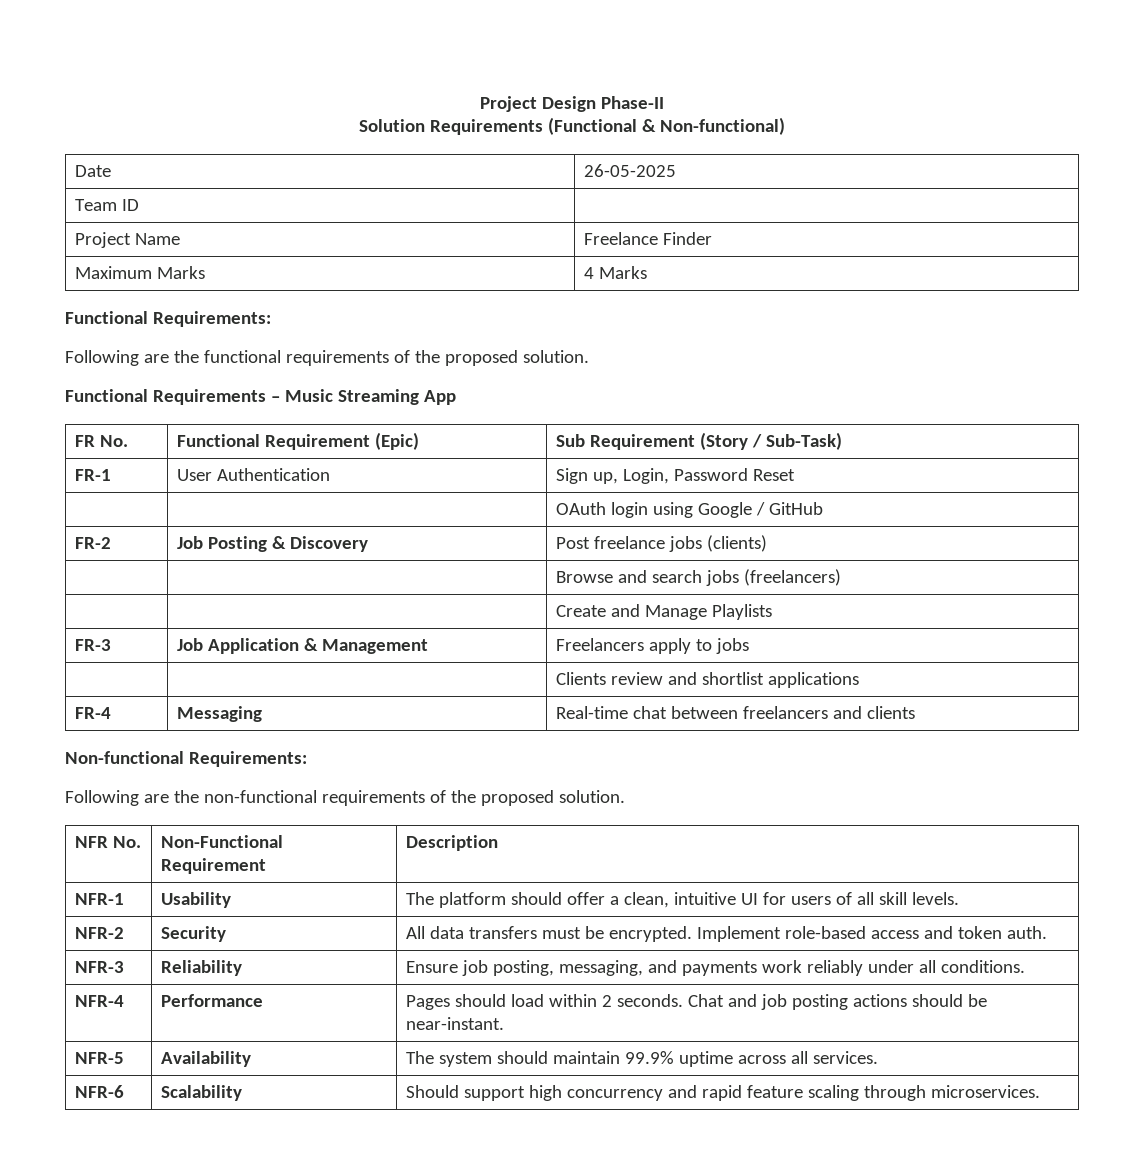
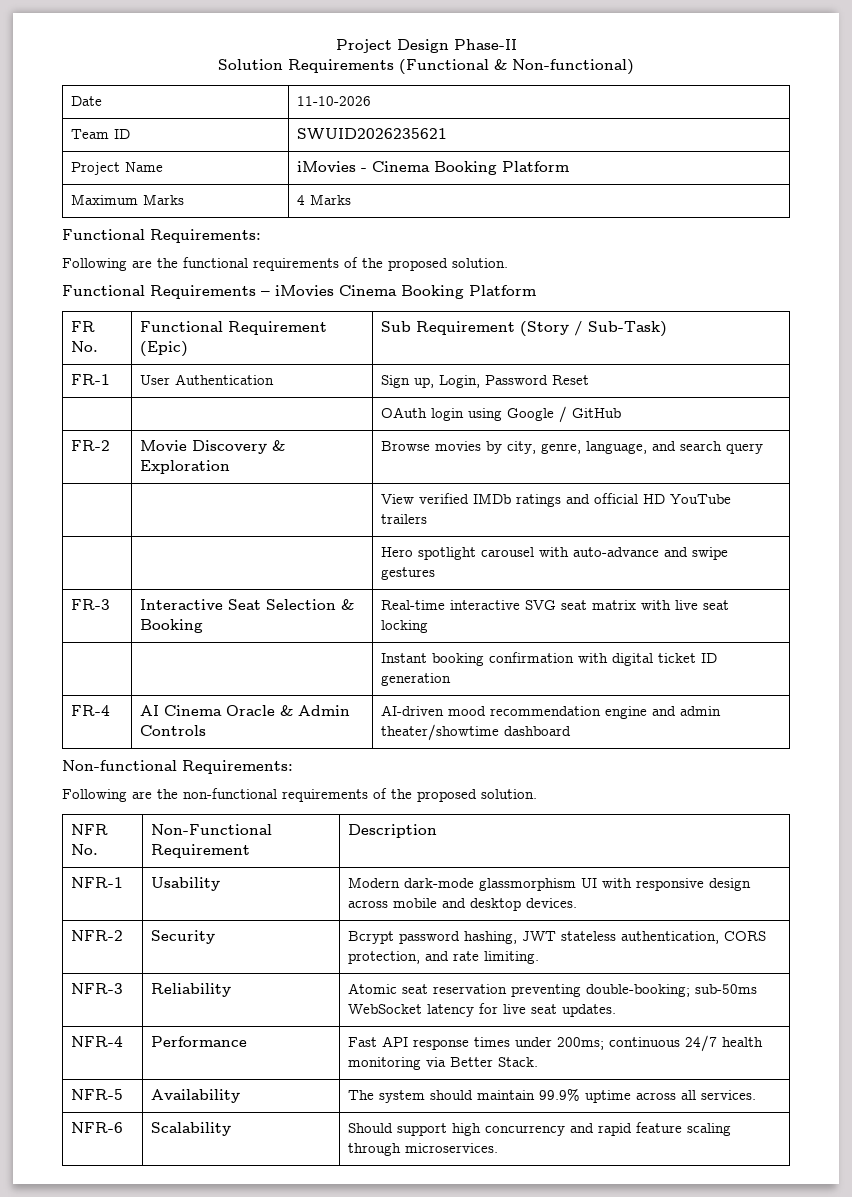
[583,164,676,177] 26-05-2025 -> [297,96,372,106] 11-10-2026
(139, 205) none -> [297,128,448,140] SWUID2026235621
[583,232,712,245] Freelance Finder -> [297,161,570,175] iMovies - Cinema Booking Platform
[284,389,456,405] Music Streaming App -> [275,285,536,299] iMovies Cinema Booking Platform
[176,536,368,552] [555,535,767,552] [555,569,841,586] [555,604,772,620] [74,639,111,651] [176,638,428,654] [555,638,749,654] [555,672,859,688] [74,707,111,719] [176,706,262,722] [555,706,915,719] Job Posting & Discovery | Post freelance jobs (clients) // | | Browse and search jobs (freelancers) // | | Create and Manage Playlists // FR-3 | Job Application & Management | Freelancers apply to jobs // | | Clients review and shortlist applications // FR-4 | Messaging | Real-time chat between freelancers and clients -> [140,440,286,454] [140,460,231,474] [381,441,764,454] [381,493,732,507] [381,514,428,524] [381,547,729,560] [381,567,436,580] [71,599,111,610] [140,599,355,610] [140,619,204,633] [381,600,730,610] [381,620,429,633] [381,652,718,666] [381,673,452,686] [71,705,111,716] [140,705,351,716] [140,725,207,736] [381,705,722,719] [381,724,572,741] Movie Discovery & Exploration | Browse movies by city, genre, language, and search query // | | View verified IMDb ratings and official HD YouTube trailers // | | Hero spotlight carousel with auto-advance and swipe gestures // FR-3 | Interactive Seat Selection & Booking | Real-time interactive SVG seat matrix with live seat locking // | | Instant booking confirmation with digital ticket ID generation // FR-4 | AI Cinema Oracle & Admin Controls | AI-driven mood recommendation engine and admin theater/showtime dashboard
[405,892,959,908] [74,927,124,939] [160,926,226,942] [405,926,1047,942] [74,961,124,973] [160,960,242,976] [405,960,1025,976] [74,995,124,1007] [160,994,263,1007] [405,994,987,1010] [405,1017,504,1030] The platform should offer a clean, intuitive UI for users of all skill levels. // NFR-2 | Security | All data transfers must be encrypted. Implement role-based access and token auth. // NFR-3 | Reliability | Ensure job posting, messaging, and payments work reliably under all conditions. // NFR-4 | Performance | Pages should load within 2 seconds. Chat and job posting actions should be near-instant. -> [348,877,752,891] [348,898,578,911] [71,930,124,941] [151,930,216,944] [348,931,767,944] [348,951,540,964] [71,983,124,994] [151,983,232,997] [348,983,758,997] [348,1003,617,1017] [71,1036,124,1047] [151,1036,248,1047] [348,1035,764,1052] [348,1057,539,1070] Modern dark-mode glassmorphism UI with responsive design across mobile and desktop devices. // NFR-2 | Security | Bcrypt password hashing, JWT stateless authentication, CORS protection, and rate limiting. // NFR-3 | Reliability | Atomic seat reservation preventing double-booking; sub-50ms WebSocket latency for live seat updates. // NFR-4 | Performance | Fast API response times under 200ms; continuous 24/7 health monitoring via Better Stack.

